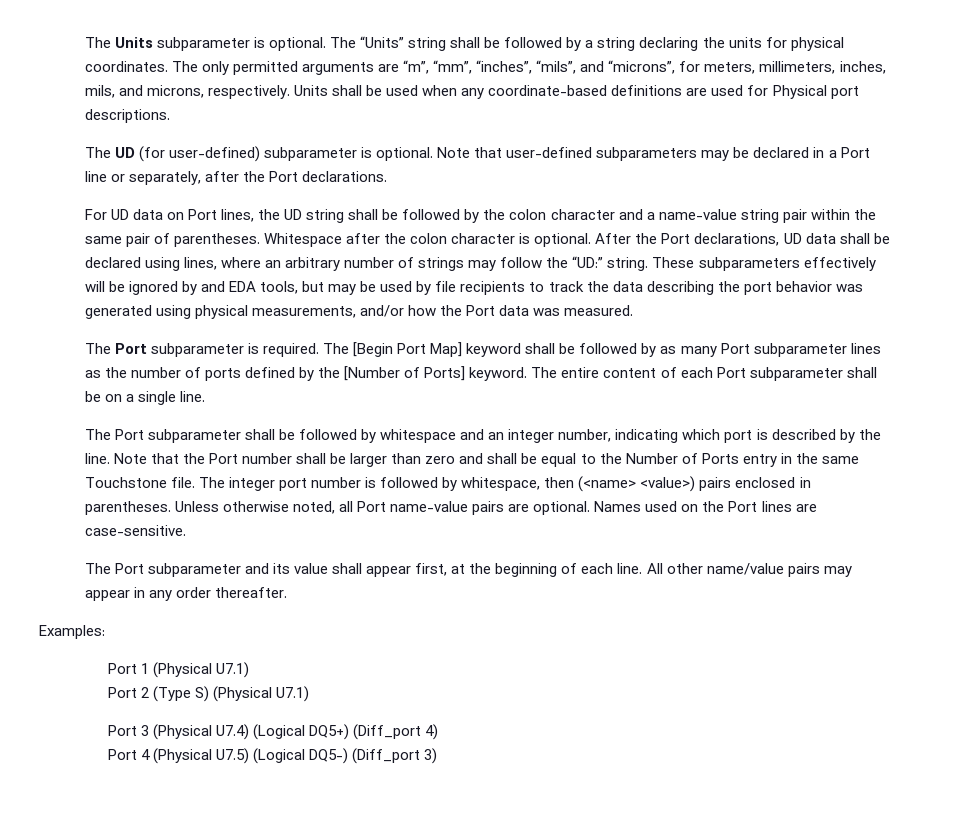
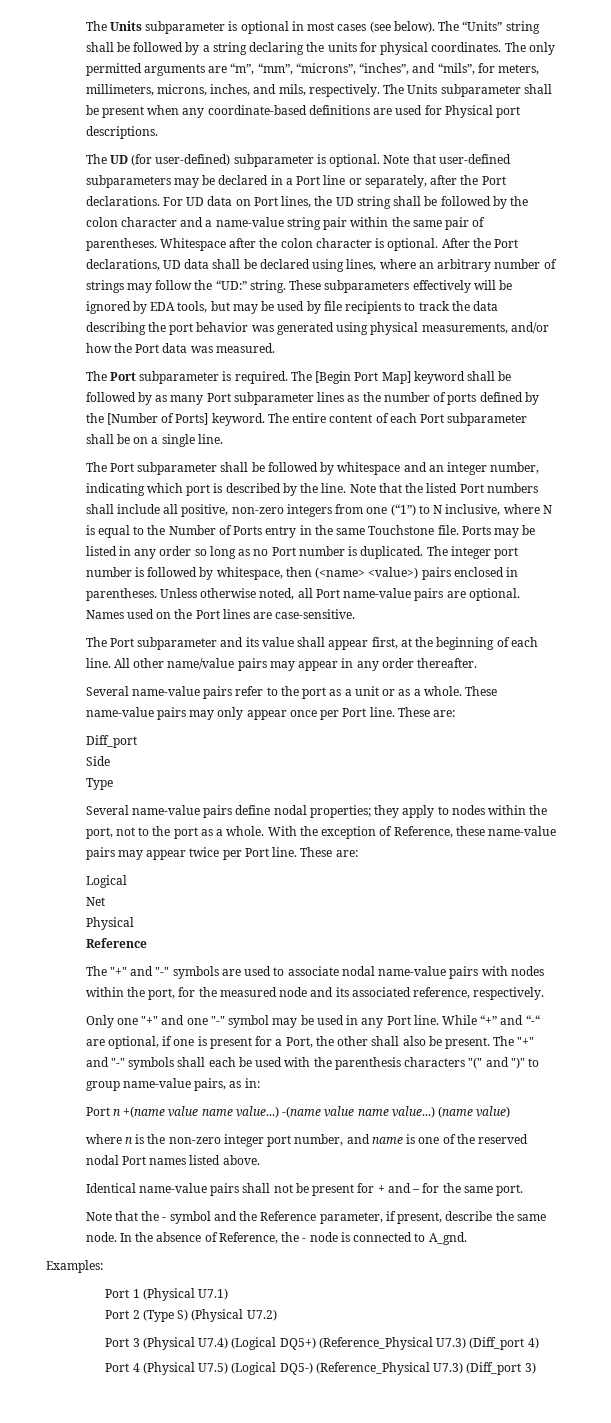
[268,37,326,51] optional. -> [240,21,435,34] optional in most cases (see below).
[476,60,886,74] [84,85,419,99] “inches”, “mils”, and “microns”, for meters, millimeters, inches, mils, and microns, respectively. Units shall be used -> [295,63,540,75] [85,84,552,97] [85,105,144,118] “microns”, “inches”, and “mils”, for meters, millimeters, microns, inches, and mils, respectively. The Units subparameter shall be present
(388, 176) // -> (160, 201) none
[200,281,225,292] and -> (147, 307) none
[208,453,538,467] Port number shall be larger than zero and shall be -> [426,483,538,493] [85,504,552,517] [85,525,95,535] listed Port numbers shall include all positive, non-zero integers from one (“1”) to N inclusive, where N is
(195, 482) none -> [461,525,536,538] [85,546,424,559] Ports may be listed in any order so long as no Port number is duplicated.
(287, 592) none -> [85,686,497,699] [85,707,456,720] [85,735,137,748] [85,756,110,766] [85,778,113,790] [85,805,548,818] [85,826,556,839] [85,847,358,860] [85,875,127,888] [85,897,105,906] [85,917,134,930] [85,938,147,948] [85,966,544,979] [85,987,545,1000] [85,1015,541,1028] [85,1036,535,1049] [85,1057,539,1070] [85,1078,260,1091] [85,1106,511,1118] [85,1134,528,1147] [85,1155,260,1165] [85,1183,523,1196] [85,1211,546,1224] [85,1232,467,1245] // Several name-value pairs refer to the port as a unit or as a whole. These name-value pairs may only appear once per Port line. These are: // Diff_port // Side // Type // Several name-value pairs define nodal properties; they apply to nodes within the port, not to the port as a whole. With the exception of Reference, these name-value pairs may appear twice per Port line. These are: // Logical // Net // Physical // Reference // The "+" and "-" symbols are used to associate nodal name-value pairs with nodes within the port, for the measured node and its associated reference, respectively. // Only one "+" and one "-" symbol may be used in any Port line. While “+” and “-“ are optional, if one is present for a Port, the other shall also be present. The "+" and "-" symbols shall each be used with the parenthesis characters "(" and ")" to group name-value pairs, as in: // Port n +(name value name value...) -(name value name value...) (name value) // where n is the non-zero integer port number, and name is one of the reserved nodal Port names listed above. // Identical name-value pairs shall not be present for + and – for the same port. // Note that the - symbol and the Reference parameter, if present, describe the same node. In the absence of Reference, the - node is connected to A_gnd.
[275,686,309,702] U7.1) -> [246,1309,277,1321] U7.2)
(349, 732) none -> [318,1337,467,1350] (Reference_Physical U7.3)
(348, 756) none -> [315,1362,464,1375] (Reference_Physical U7.3)

